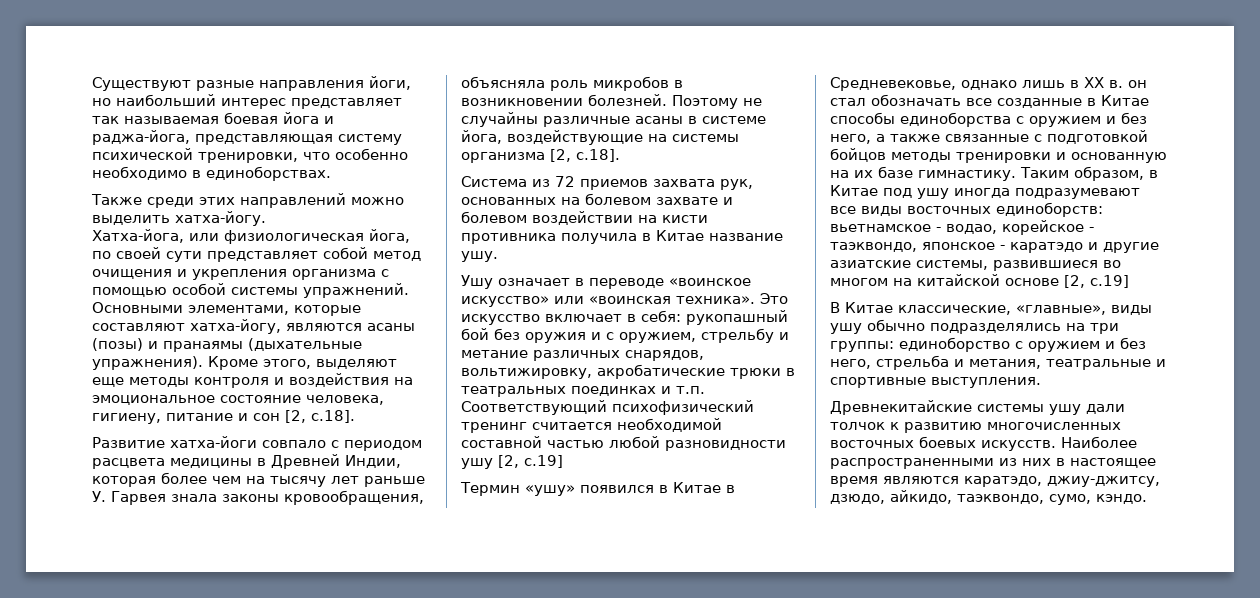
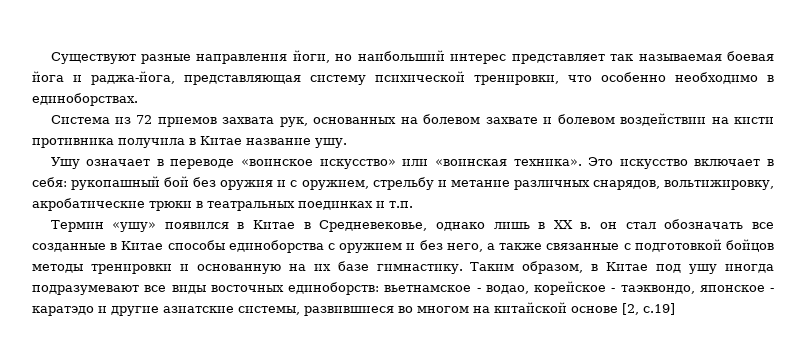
[91,193,404,208] [92,211,266,226] [92,229,410,244] [92,247,421,262] [92,269,389,280] [92,283,409,298] [92,302,361,316] [92,319,415,334] [92,338,362,352] [92,356,397,370] [92,373,413,388] [92,395,384,405] [92,410,355,424] [92,436,422,451] [92,454,401,469] [92,472,425,487] [92,490,424,505] [461,76,683,91] [461,94,762,109] [461,112,766,127] [461,130,739,145] [461,149,620,163] // Также среди этих направлений можно выделить хатха-йогу. // Хатха-йога, или физиологическая йога, по своей сути представляет собой метод очищения и укрепления организма с помощью особой системы упражнений. Основными элементами, которые составляют хатха-йогу, являются асаны (позы) и пранаямы (дыхательные упражнения). Кроме этого, выделяют еще методы контроля и воздействия на эмоциональное состояние человека, гигиену, питание и сон [2, с.18]. // Развитие хатха-йоги совпало с периодом расцвета медицины в Древней Индии, которая более чем на тысячу лет раньше У. Гарвея знала законы кровообращения, объясняла роль микробов в возникновении болезней. Поэтому не случайны различные асаны в системе йога, воздействующие на системы организма [2, с.18]. -> (138, 99) none
[461,400,754,415] [461,418,722,433] [461,436,786,451] [461,455,563,469] Соответствующий психофизический тренинг считается необходимой составной частью любой разновидности ушу [2, с.19] -> (413, 204) none
[830,302,1152,315] [830,319,1119,334] [830,337,1146,352] [830,355,1166,370] [830,377,1041,388] [830,400,1125,415] [830,422,1121,433] [830,436,1137,451] [830,458,1156,469] [830,476,1160,487] [830,490,1147,505] // В Китае классические, «главные», виды ушу обычно подразделялись на три группы: единоборство с оружием и без него, стрельба и метания, театральные и спортивные выступления. // Древнекитайские системы ушу дали толчок к развитию многочисленных восточных боевых искусств. Наиболее распространенными из них в настоящее время являются каратэдо, джиу-джитсу, дзюдо, айкидо, таэквондо, сумо, кэндо. -> (675, 309) none

